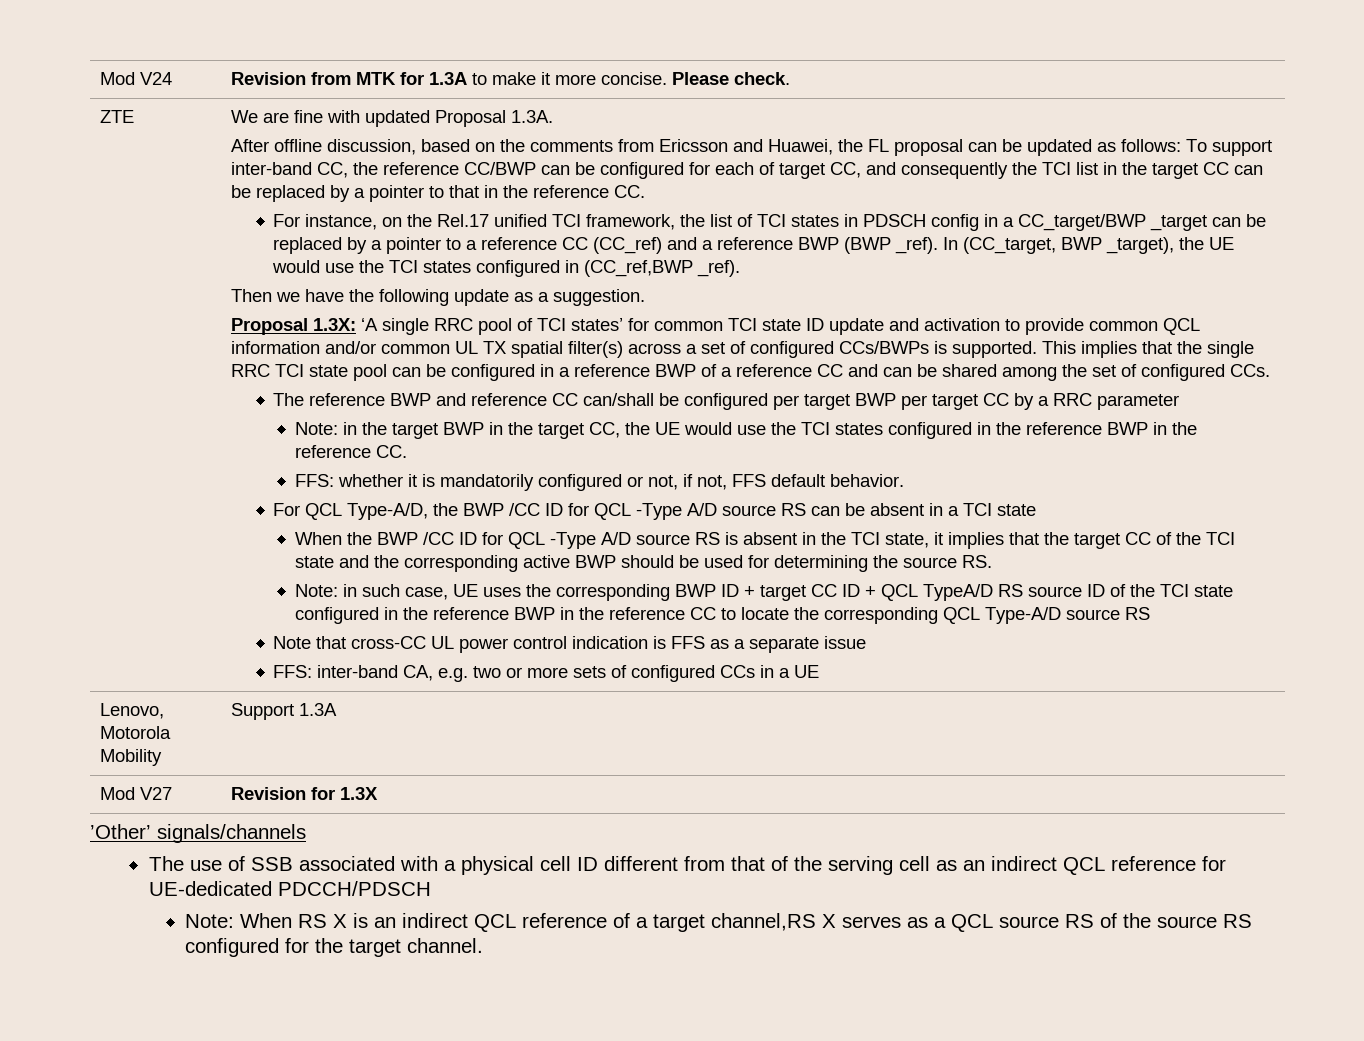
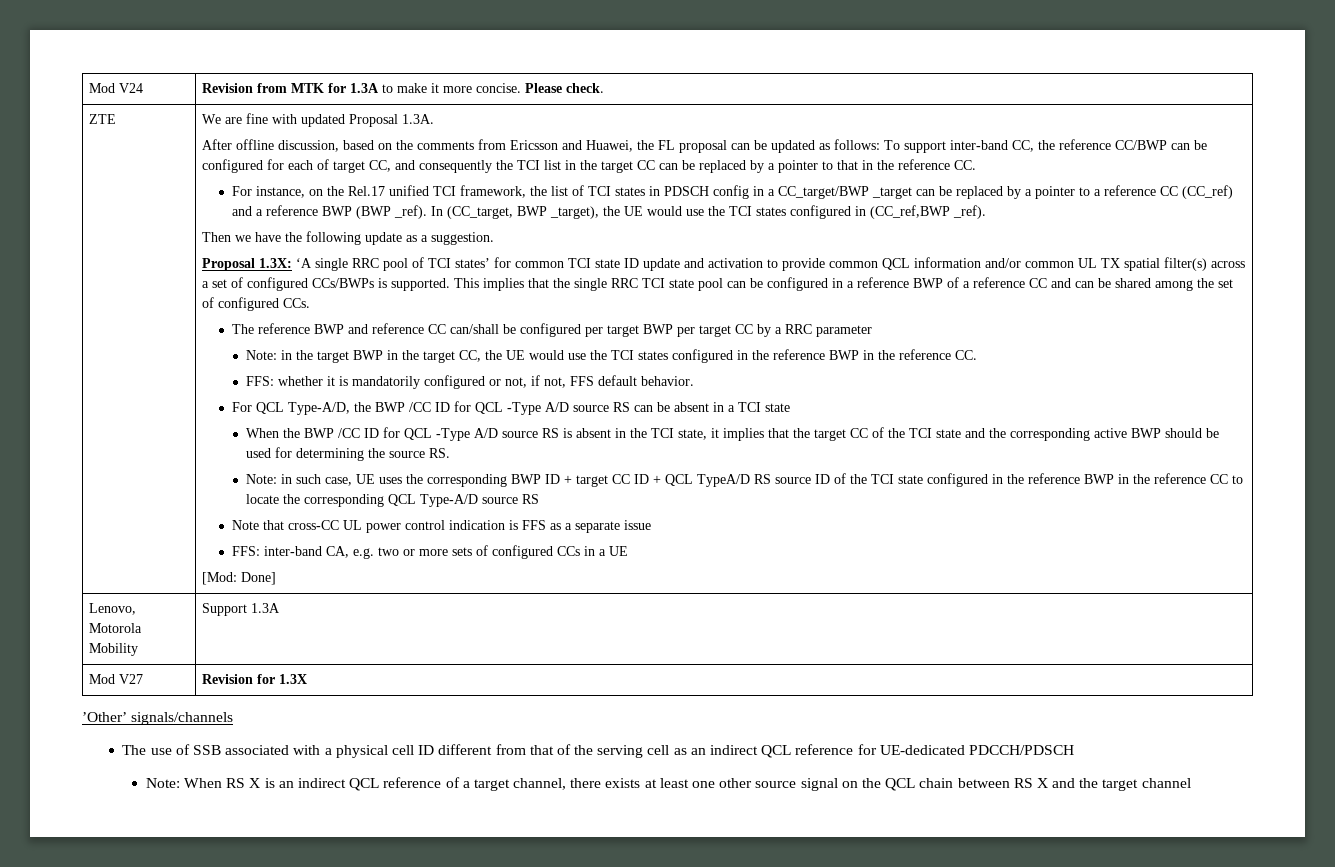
(820, 671) none -> [202,572,277,585] // [Mod: Done]
[711,913,1253,932] [185,938,484,957] channel,RS X serves as a QCL source RS of the source RS configured for the target channel. -> [513,778,1191,791] channel, there exists at least one other source signal on the QCL chain between RS X and the target channel

